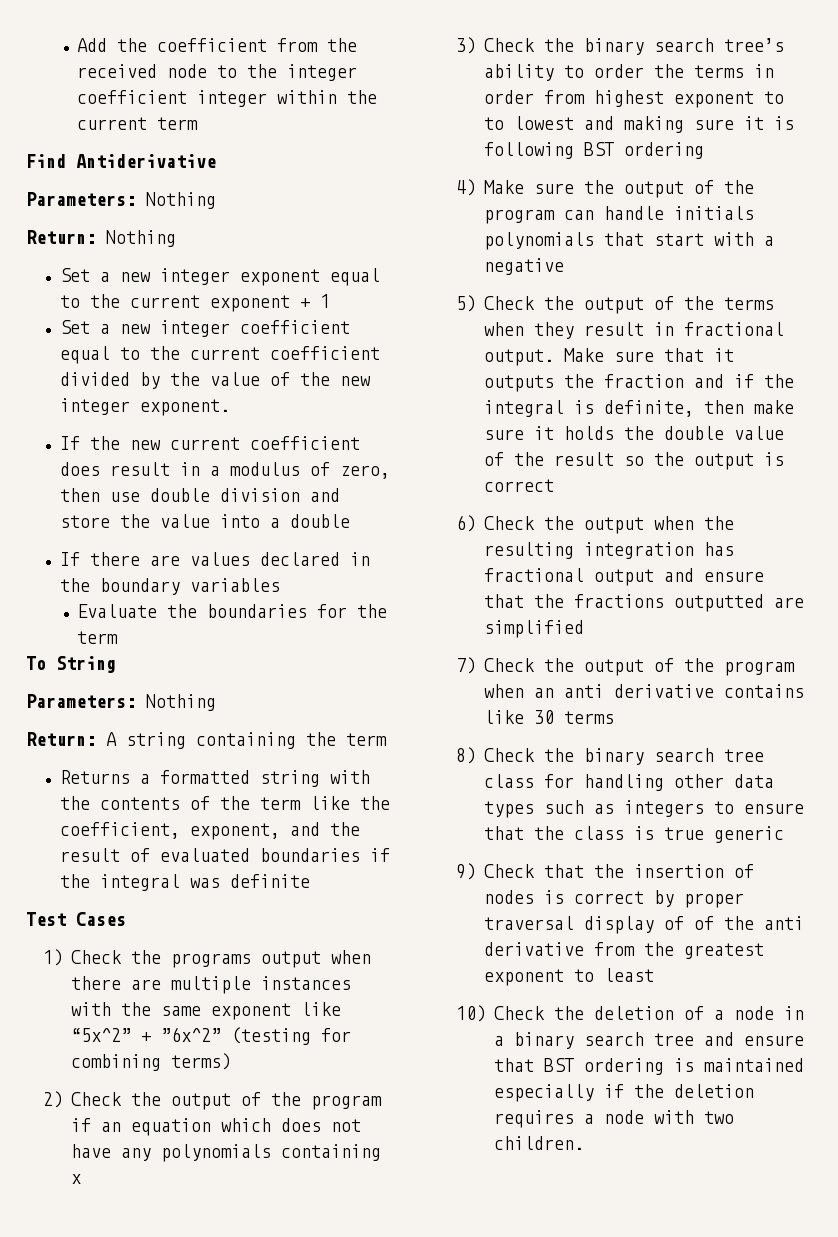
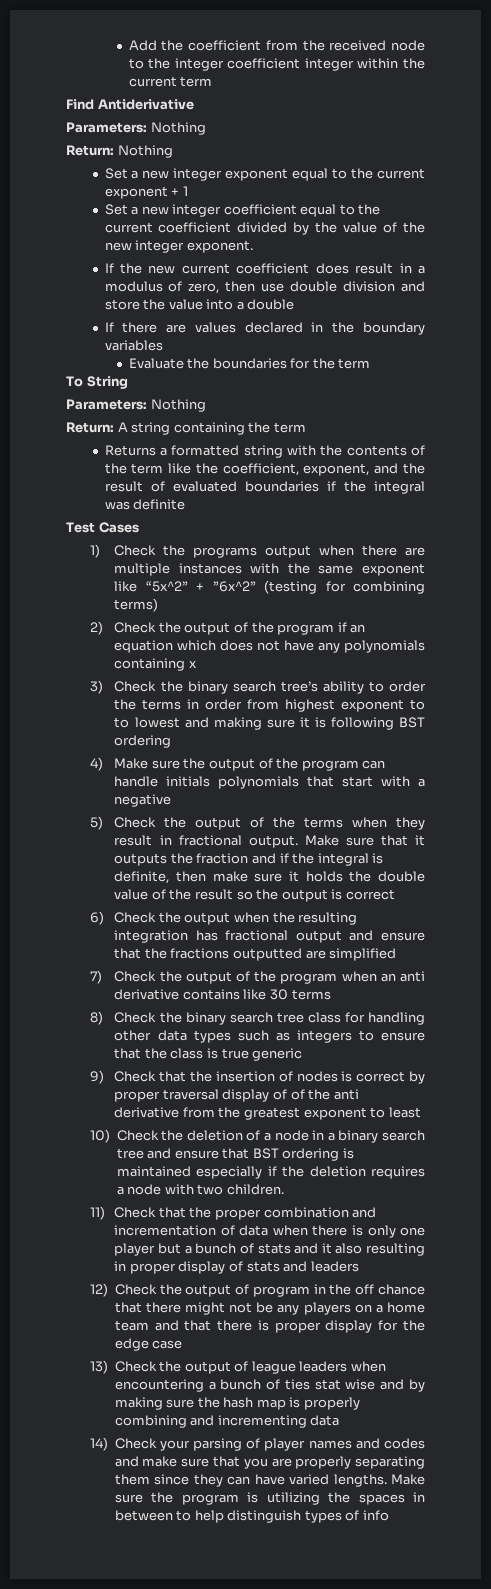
(584, 1143) none -> [90,1206,377,1220] [114,1225,425,1238] [114,1243,425,1256] [114,1261,359,1274] [90,1283,425,1297] [114,1302,425,1315] [114,1320,425,1333] [114,1338,183,1351] [90,1360,386,1374] [114,1379,425,1392] [114,1397,360,1410] [114,1415,340,1428] [90,1437,425,1451] [114,1456,425,1469] [114,1474,425,1487] [114,1492,426,1505] [114,1510,389,1523] // 11) Check that the proper combination and incrementation of data when there is only one player but a bunch of stats and it also resulting in proper display of stats and leaders // 12) Check the output of program in the off chance that there might not be any players on a home team and that there is proper display for the edge case // 13) Check the output of league leaders when encountering a bunch of ties stat wise and by making sure the hash map is properly combining and incrementing data // 14) Check your parsing of player names and codes and make sure that you are properly separating them since they can have varied lengths. Make sure the program is utilizing the spaces in between to help distinguish types of info

